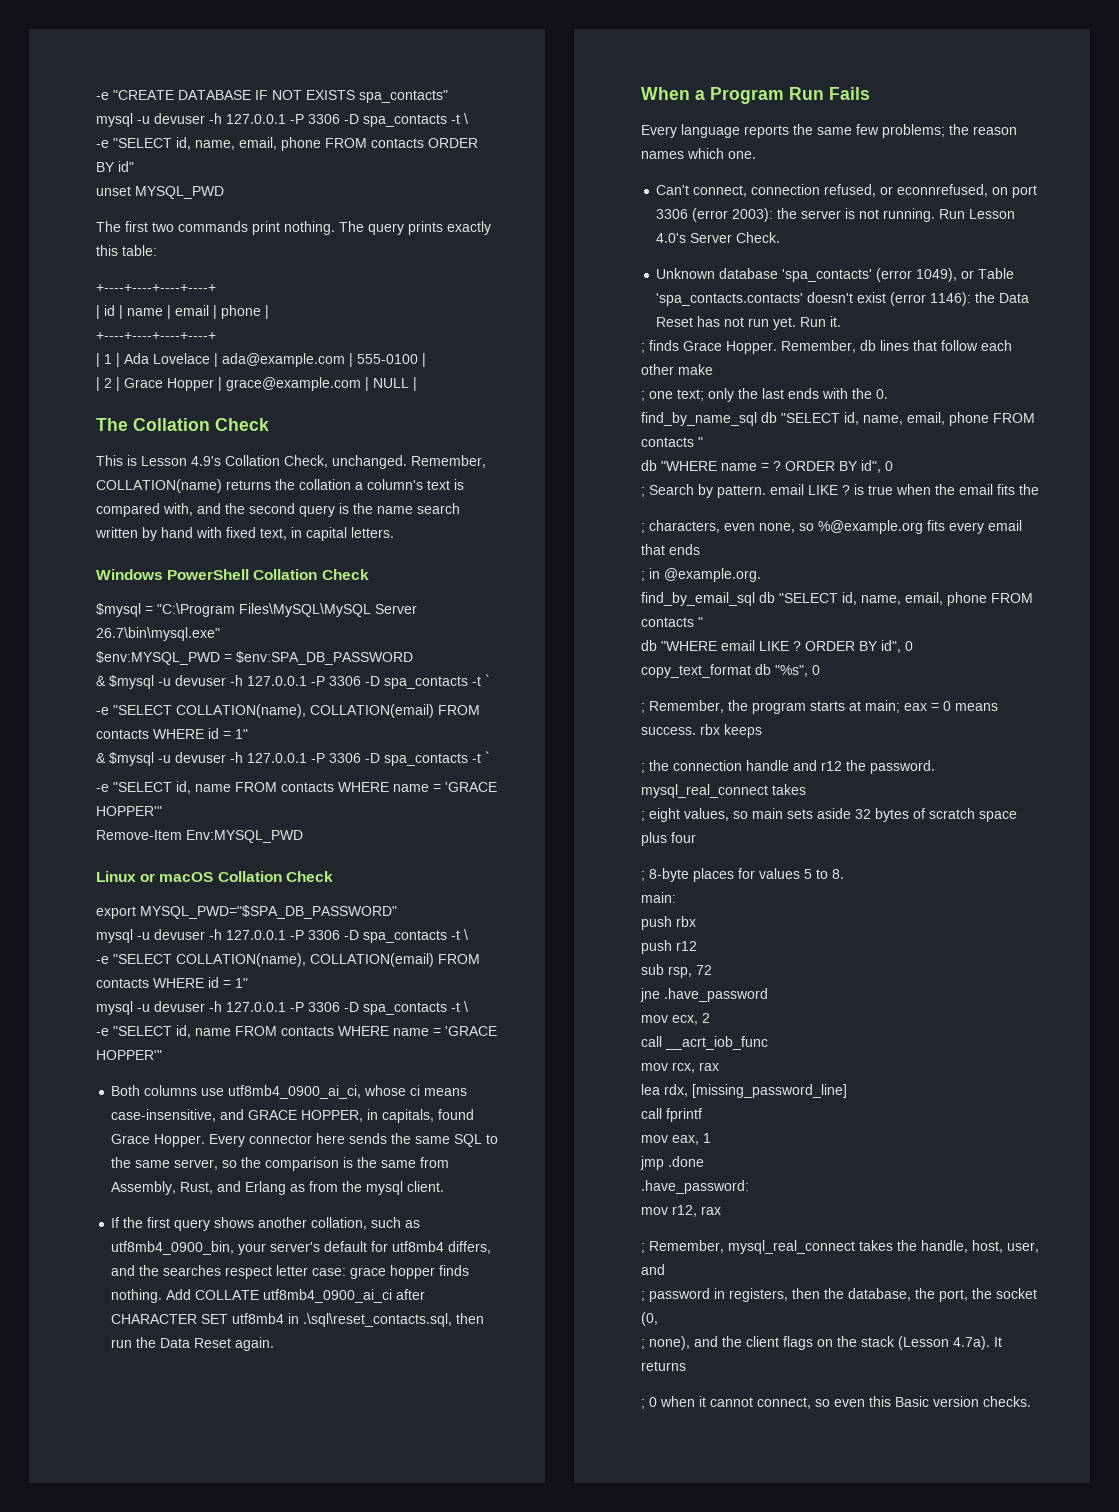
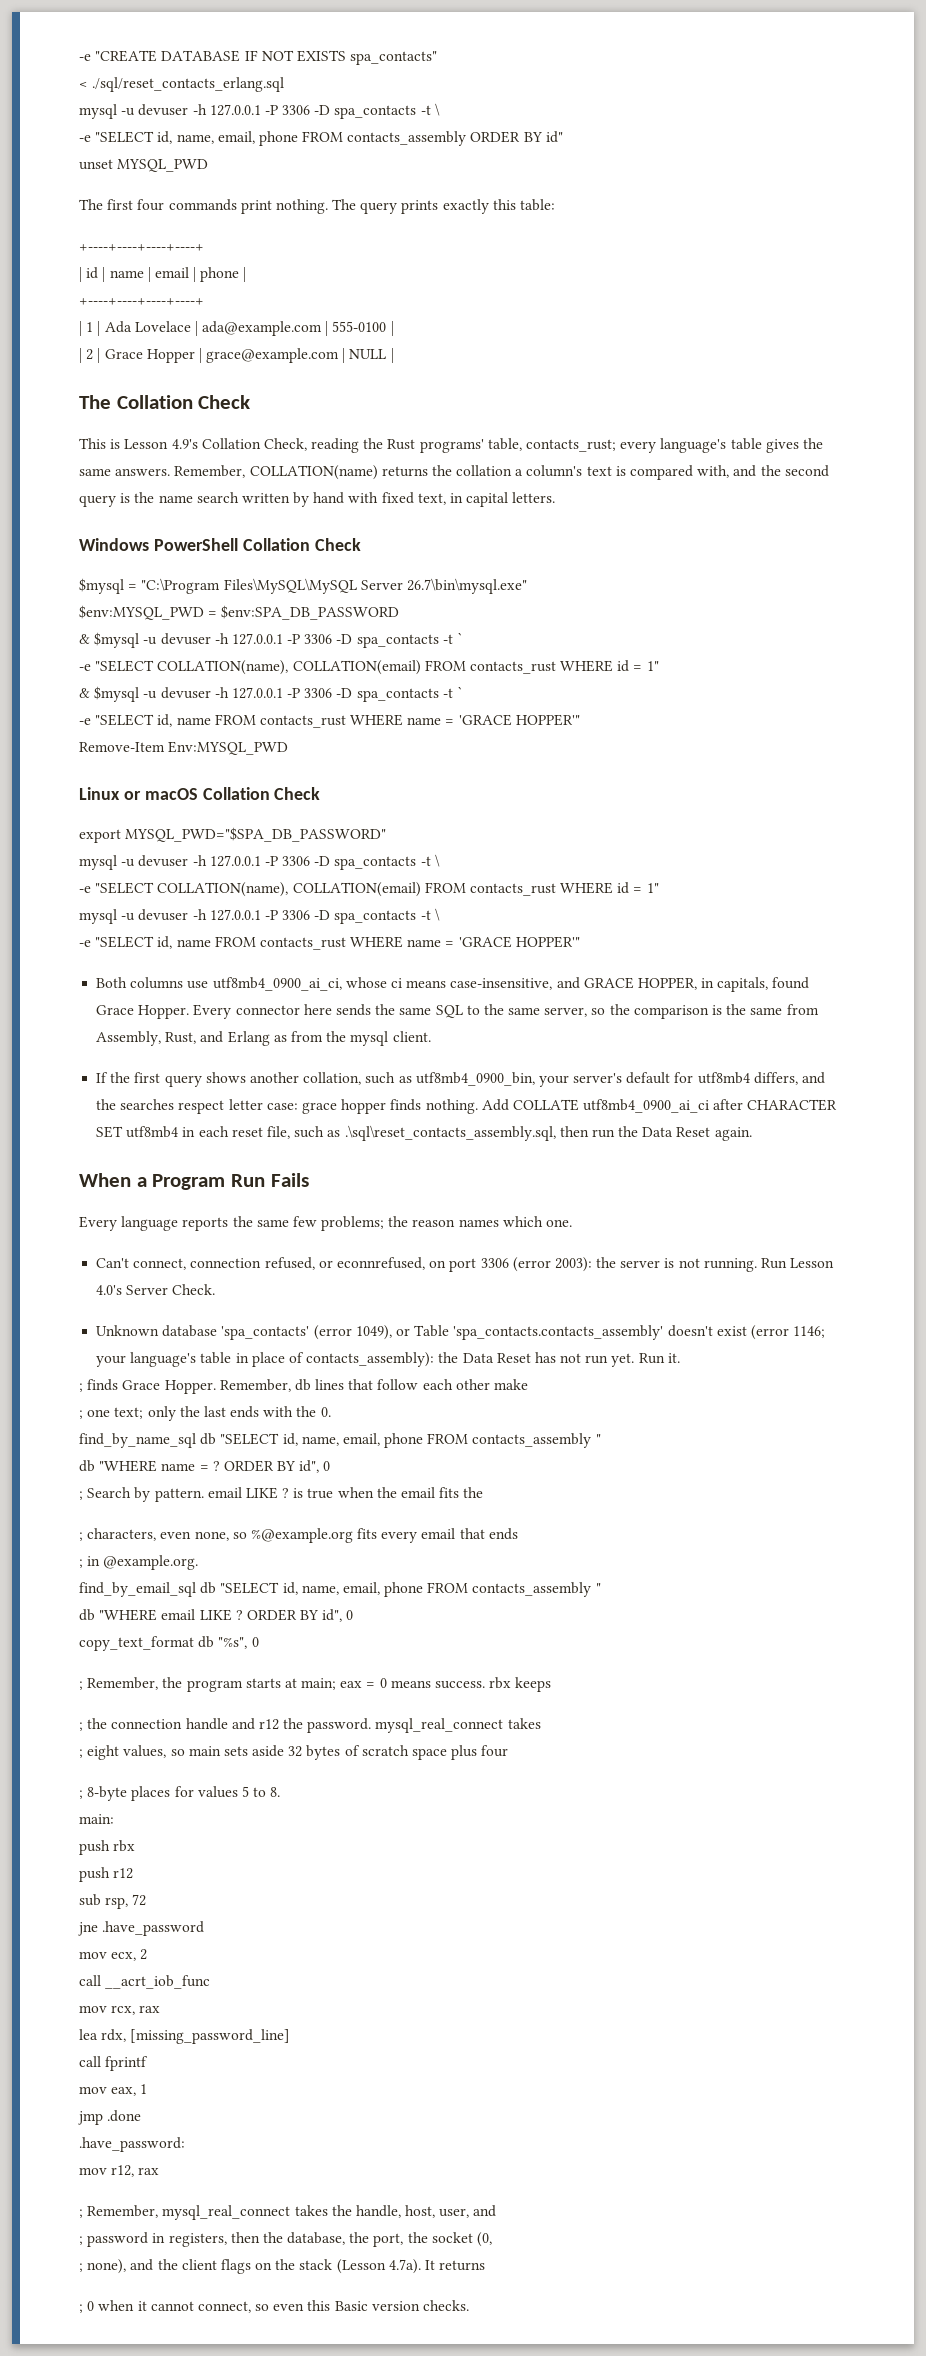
(448, 96) none -> [79,77,285,92] // < ./sql/reset_contacts_erlang.sql
[371,138,424,148] contacts -> [347,131,467,146] contacts_assembly
[152,222,174,232] two -> [137,199,165,211] four
[332,455,407,469] unchanged. -> [311,438,823,453] [79,468,171,476] reading the Rust programs' table, contacts_rust; every language's table gives the same answers.
[96,729,149,739] contacts -> [469,661,556,674] contacts_rust
[281,782,334,792] contacts -> [259,715,346,728] contacts_rust
[96,978,149,988] contacts -> [469,883,556,896] contacts_rust
[281,1026,334,1036] contacts -> [259,937,346,950] contacts_rust
[303,1313,453,1327] .\sql\reset_contacts.sql, -> [198,1125,556,1141] each reset file, such as .\sql\reset_contacts_assembly.sql,
[656,293,804,306] 'spa_contacts.contacts' -> [453,1325,664,1340] 'spa_contacts.contacts_assembly'
[930,292,972,306] 1146): -> [793,1326,826,1338] [96,1352,435,1367] 1146; your language's table in place of contacts_assembly):
[641,437,694,447] contacts -> [472,1433,592,1448] contacts_assembly
[641,617,694,627] contacts -> [472,1582,592,1597] contacts_assembly

